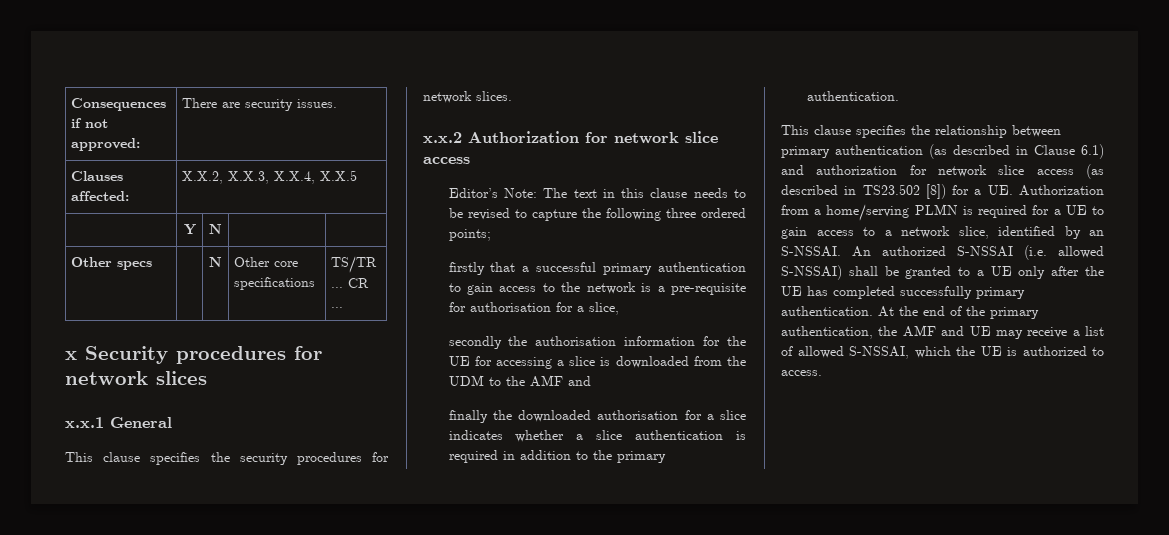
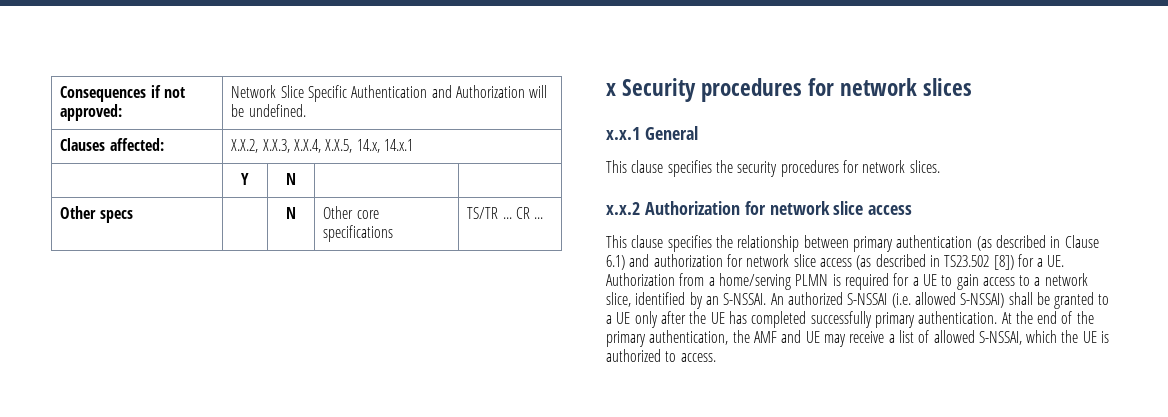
[182,98,338,111] There are security issues. -> [231,85,548,102] [231,104,306,117] Network Slice Specific Authentication and Authorization will be undefined.
[320,170,358,181] X.X.5 -> [325,139,413,153] X.X.5, 14.x, 14.x.1
[448,188,746,198] [448,208,746,221] [448,229,491,241] [448,262,746,275] [448,282,746,295] [448,302,619,315] [448,336,746,349] [448,356,746,369] [448,375,591,387] [448,410,746,423] [448,430,746,442] [448,450,666,463] [806,91,899,101] // Editor’s Note: The text in this clause needs to be revised to capture the following three ordered points; // firstly that a successful primary authentication to gain access to the network is a pre-requisite for authorisation for a slice, // secondly the authorisation information for the UE for accessing a slice is downloaded from the UDM to the AMF and // finally the downloaded authorisation for a slice indicates whether a slice authentication is required in addition to the primary authentication. -> (913, 210) none

